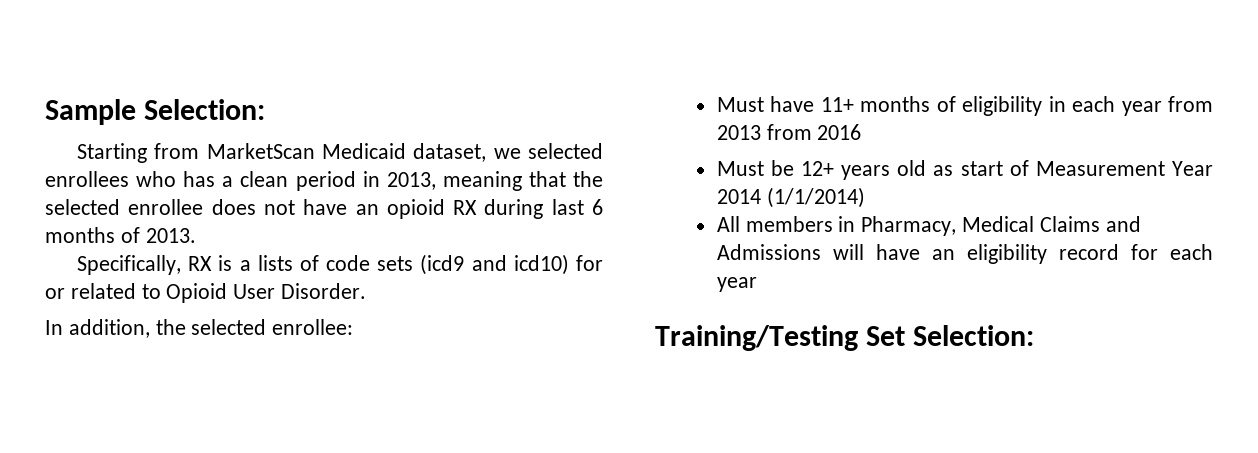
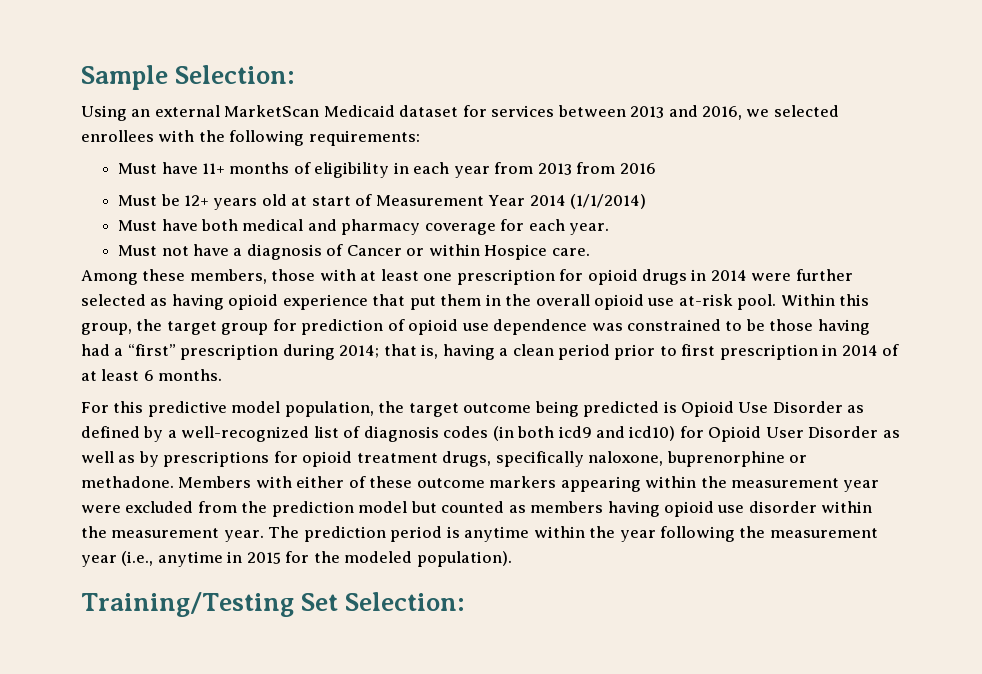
[77,143,603,163] [45,171,604,191] [45,199,603,219] [45,227,196,243] [77,254,603,275] [45,283,367,303] [45,319,354,338] Starting from MarketScan Medicaid dataset, we selected enrollees who has a clean period in 2013, meaning that the selected enrollee does not have an opioid RX during last 6 months of 2013. // Specifically, RX is a lists of code sets (icd9 and icd10) for or related to Opioid User Disorder. // In addition, the selected enrollee: -> [81,105,839,121] [81,130,420,146] Using an external MarketScan Medicaid dataset for services between 2013 and 2016, we selected enrollees with the following requirements:
[933,165,954,176] as -> [291,196,308,206] at
[716,216,1141,236] [716,244,1213,264] [716,277,757,292] All members in Pharmacy, Medical Claims and Admissions will have an eligibility record for each year -> [118,219,610,235] [118,244,590,260] [81,269,853,285] [81,294,870,310] [81,319,870,335] [81,344,900,360] [81,369,223,381] [81,401,865,417] [81,426,900,442] [81,451,808,467] [81,476,880,492] [81,501,873,517] [81,526,878,542] [81,551,512,567] Must have both medical and pharmacy coverage for each year. // Must not have a diagnosis of Cancer or within Hospice care. // Among these members, those with at least one prescription for opioid drugs in 2014 were further selected as having opioid experience that put them in the overall opioid use at-risk pool. Within this group, the target group for prediction of opioid use dependence was constrained to be those having had a “first” prescription during 2014; that is, having a clean period prior to first prescription in 2014 of at least 6 months. // For this predictive model population, the target outcome being predicted is Opioid Use Disorder as defined by a well-recognized list of diagnosis codes (in both icd9 and icd10) for Opioid User Disorder as well as by prescriptions for opioid treatment drugs, specifically naloxone, buprenorphine or methadone. Members with either of these outcome markers appearing within the measurement year were excluded from the prediction model but counted as members having opioid use disorder within the measurement year. The prediction period is anytime within the year following the measurement year (i.e., anytime in 2015 for the modeled population).

